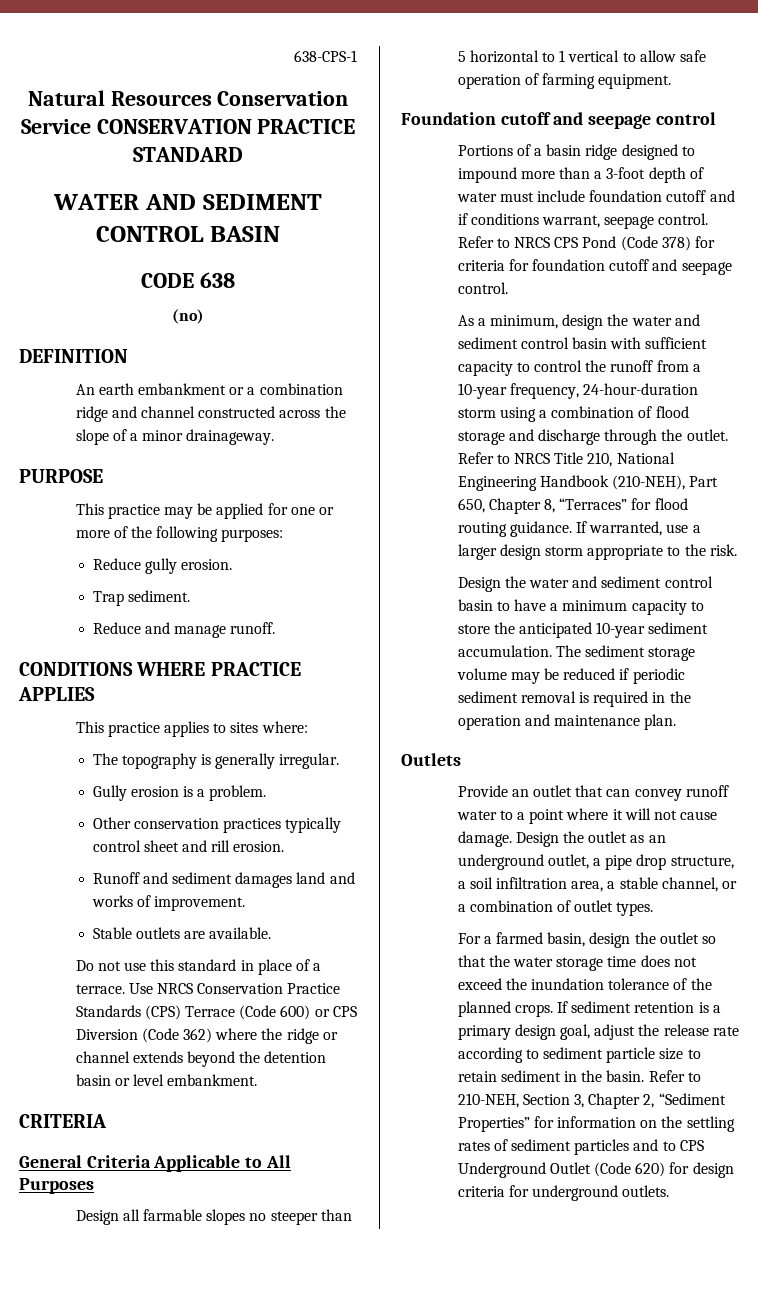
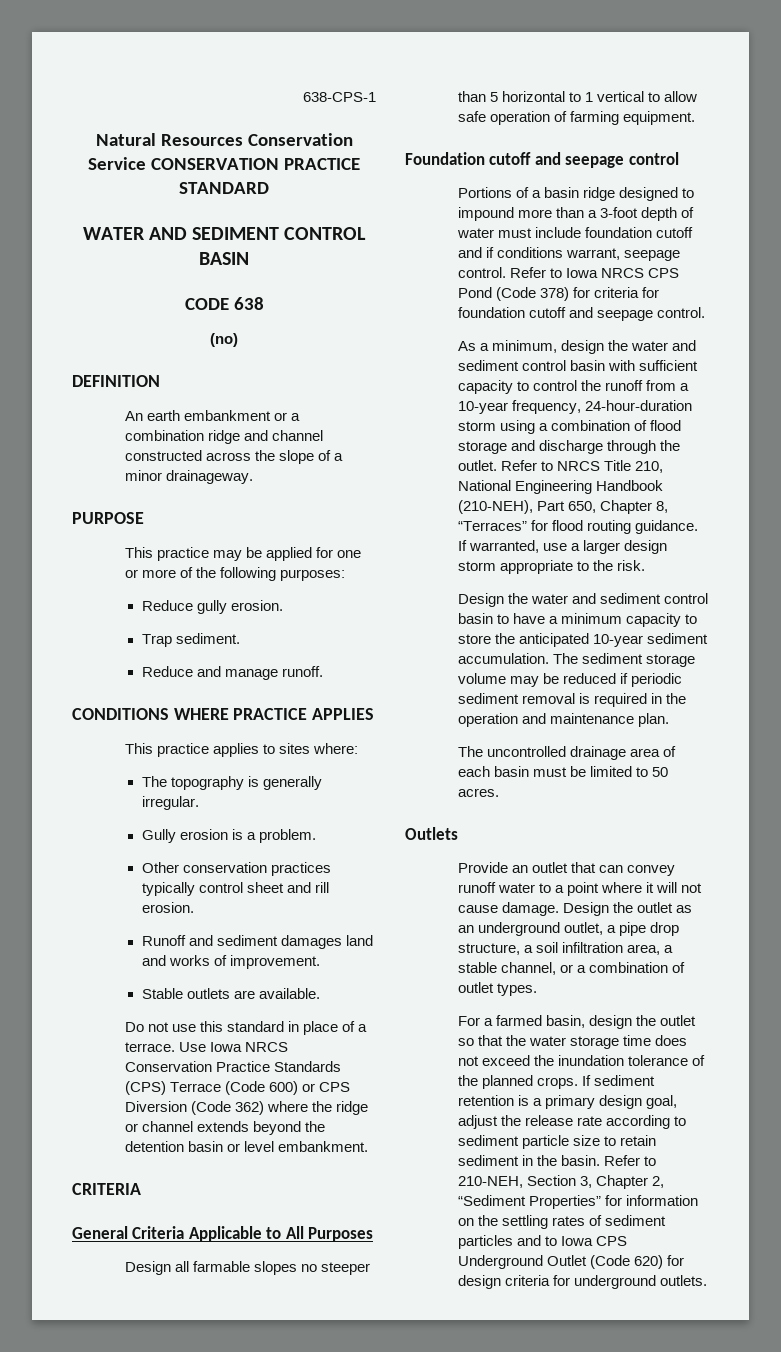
(153, 988) none -> [210,1042,243,1052] Iowa
(510, 243) none -> [566,268,599,278] Iowa
(677, 722) none -> [458,746,677,760] [458,766,669,777] [458,788,500,797] // The uncontrolled drainage area of each basin must be limited to 50 acres.
(676, 1146) none -> [561,1236,594,1246] Iowa

